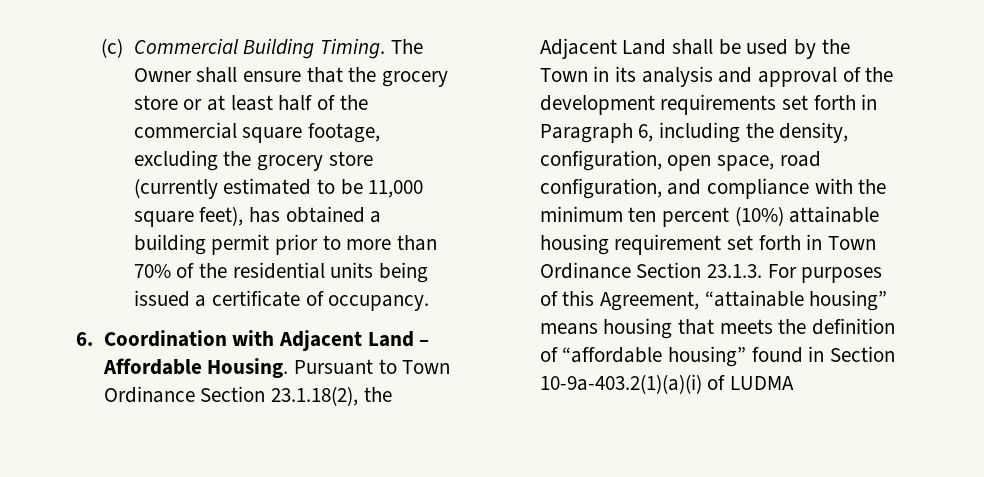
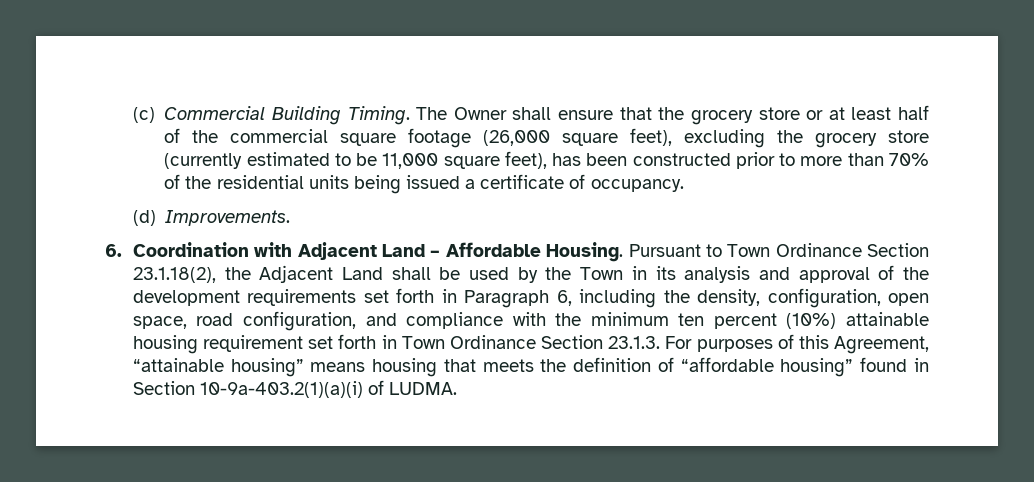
[308,123,381,143] footage, -> [408,128,673,148] footage (26,000 square feet),
[285,206,382,223] [133,234,270,255] obtained a building permit -> [586,153,731,166] been constructed
(430, 303) none -> [132,210,291,226] // (d) Improvements.
[729,376,794,390] LUDMA -> [389,382,458,395] LUDMA.

